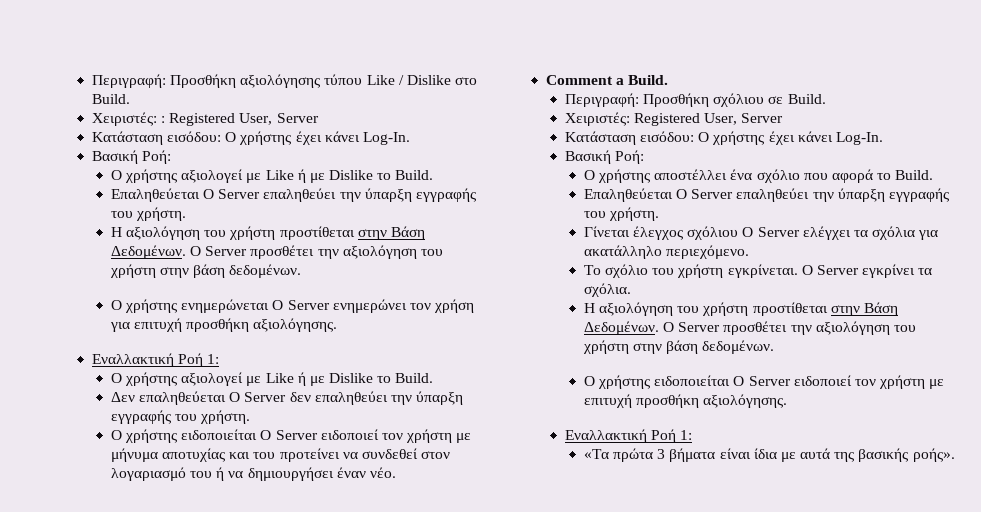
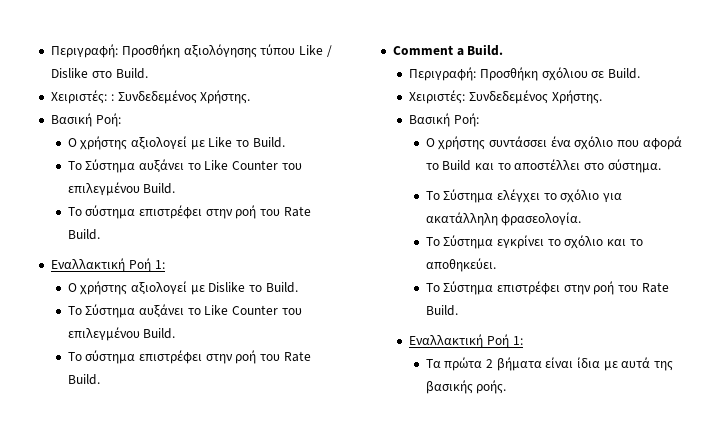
[169,113,319,126] [91,131,411,145] Registered User, Server // Κατάσταση εισόδου: Ο χρήστης έχει κάνει Log-In. -> [117,90,251,104] Συνδεδεμένος Χρήστης.
[297,169,434,183] [110,188,476,202] [110,207,186,221] [110,226,425,240] [110,245,443,259] [109,264,302,278] [110,299,475,313] [109,318,338,332] ή με Dislike το Build. // Επαληθεύεται Ο Server επαληθεύει την ύπαρξη εγγραφής του χρήστη. // Η αξιολόγηση του χρήστη προστίθεται στην Βάση Δεδομένων. Ο Server προσθέτει την αξιολόγηση του χρήστη στην βάση δεδομένων. // Ο χρήστης ενημερώνεται Ο Server ενημερώνει τον χρήση για επιτυχή προσθήκη αξιολόγησης. -> [235,137,285,148] [67,159,302,173] [67,182,176,196] [67,205,311,219] [67,229,100,240] το Build. // Το Σύστημα αυξάνει το Like Counter του επιλεγμένου Build. // Το σύστημα επιστρέφει στην ροή του Rate Build.
[265,372,434,386] [110,391,464,405] [110,410,251,424] [110,429,472,443] [110,448,451,462] [110,467,396,481] Like ή με Dislike το Build. // Δεν επαληθεύεται Ο Server δεν επαληθεύει την ύπαρξη εγγραφής του χρήστη. // Ο χρήστης ειδοποιείται Ο Server ειδοποιεί τον χρήστη με μήνυμα αποτυχίας και του προτείνει να συνδεθεί στον λογαριασμό του ή να δημιουργήσει έναν νέο. -> [208,282,298,293] [67,304,302,318] [67,327,176,341] [67,350,311,364] [67,374,100,385] Dislike το Build. // Το Σύστημα αυξάνει το Like Counter του επιλεγμένου Build. // Το σύστημα επιστρέφει στην ροή του Rate Build.
[634,113,784,126] [564,131,884,145] [564,150,645,164] [583,169,728,183] Registered User, Server // Κατάσταση εισόδου: Ο χρήστης έχει κάνει Log-In. // Βασική Ροή: // Ο χρήστης αποστέλλει -> [468,90,602,104] [409,113,479,127] [425,136,548,150] Συνδεδεμένος Χρήστης. // Βασική Ροή: // Ο χρήστης συντάσσει
[895,170,934,180] [583,188,949,202] [583,207,659,221] [583,226,939,240] [583,245,749,259] [583,264,933,278] [583,283,631,297] [583,302,898,316] [583,321,916,335] [582,340,775,354] [583,375,945,389] [583,394,788,408] [564,429,693,443] [583,448,666,462] Build. // Επαληθεύεται Ο Server επαληθεύει την ύπαρξη εγγραφής του χρήστη. // Γίνεται έλεγχος σχόλιου Ο Server ελέγχει τα σχόλια για ακατάλληλο περιεχόμενο. // Το σχόλιο του χρήστη εγκρίνεται. Ο Server εγκρίνει τα σχόλια. // Η αξιολόγηση του χρήστη προστίθεται στην Βάση Δεδομένων. Ο Server προσθέτει την αξιολόγηση του χρήστη στην βάση δεδομένων. // Ο χρήστης ειδοποιείται Ο Server ειδοποιεί τον χρήστη με επιτυχή προσθήκη αξιολόγησης. // Εναλλακτική Ροή 1: // «Τα πρώτα 3 -> [442,159,661,173] [425,189,622,203] [425,212,582,226] [425,235,643,249] [425,258,496,272] [425,281,669,295] [425,305,458,316] [409,334,523,348] [425,357,494,371] Build και το αποστέλλει στο σύστημα. // Το Σύστημα ελέγχει το σχόλιο για ακατάλληλη φρασεολογία. // Το Σύστημα εγκρίνει το σχόλιο και το αποθηκεύει. // Το Σύστημα επιστρέφει στην ροή του Rate Build. // Εναλλακτική Ροή 1: // Τα πρώτα 2
[912,448,955,462] ροής». -> [476,380,507,394] ροής.

